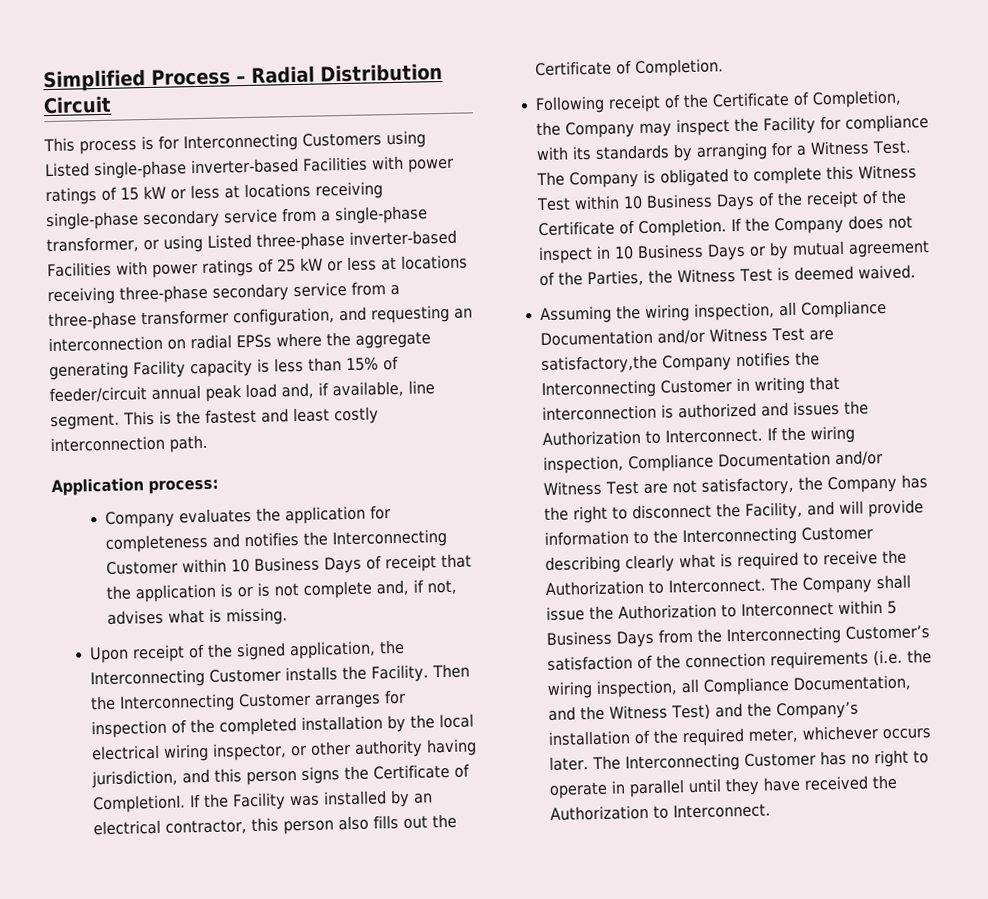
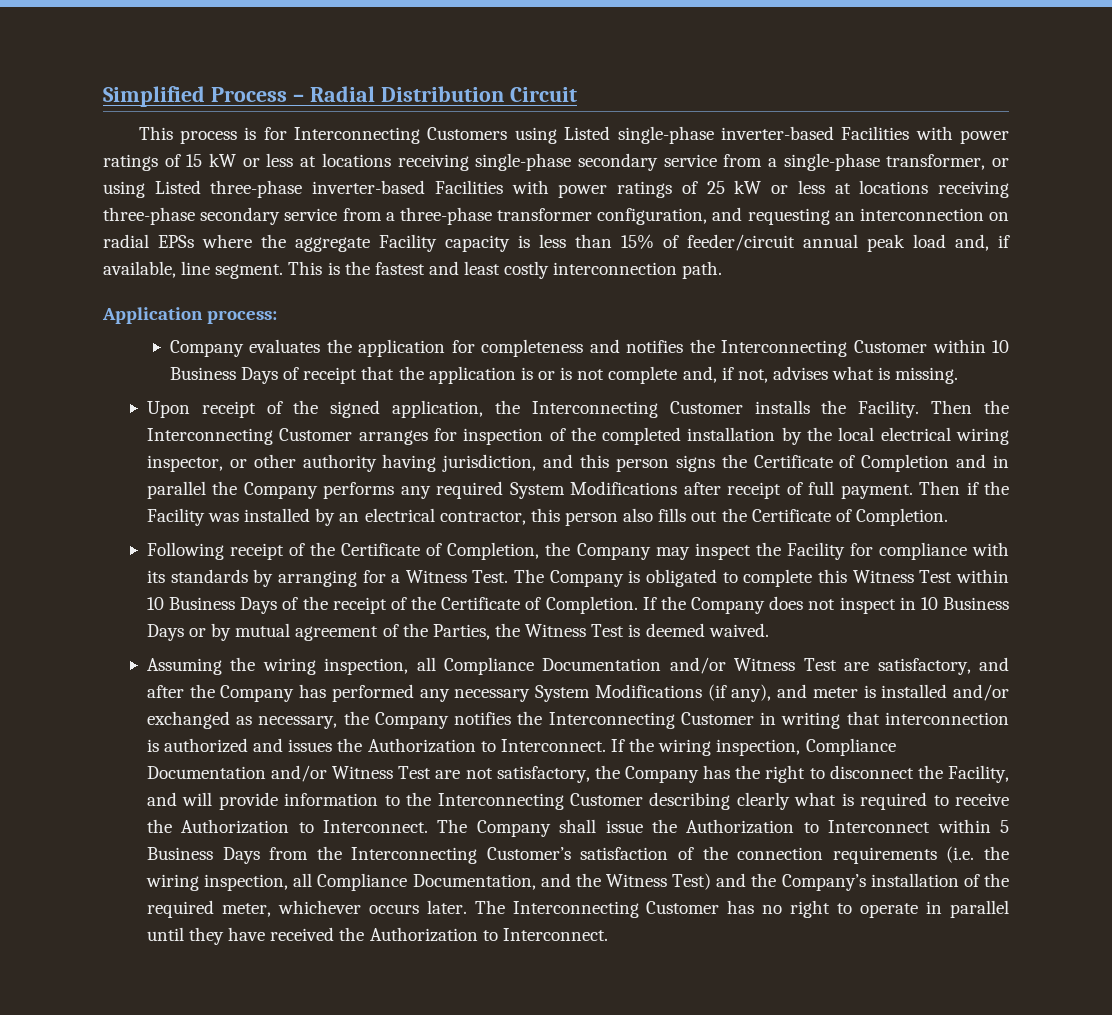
[49,361,129,381] generating -> (370, 244) none
[92,794,202,814] CompletionI. If -> [861,454,1009,472] [146,481,979,499] Completion and in parallel the Company performs any required System Modifications after receipt of full payment. Then if
[541,354,659,375] satisfactory,the -> [877,657,1009,675] [146,684,1009,702] [146,711,369,729] satisfactory, and after the Company has performed any necessary System Modifications (if any), and meter is installed and/or exchanged as necessary, the

